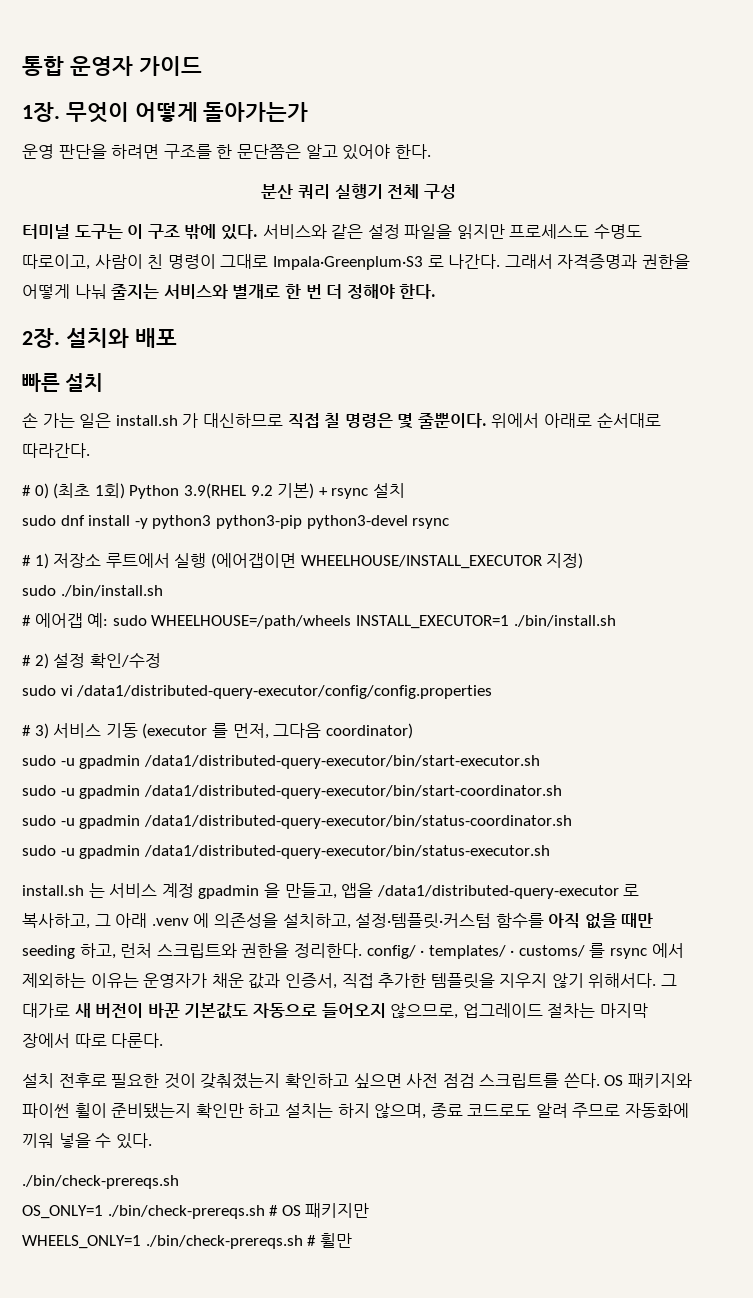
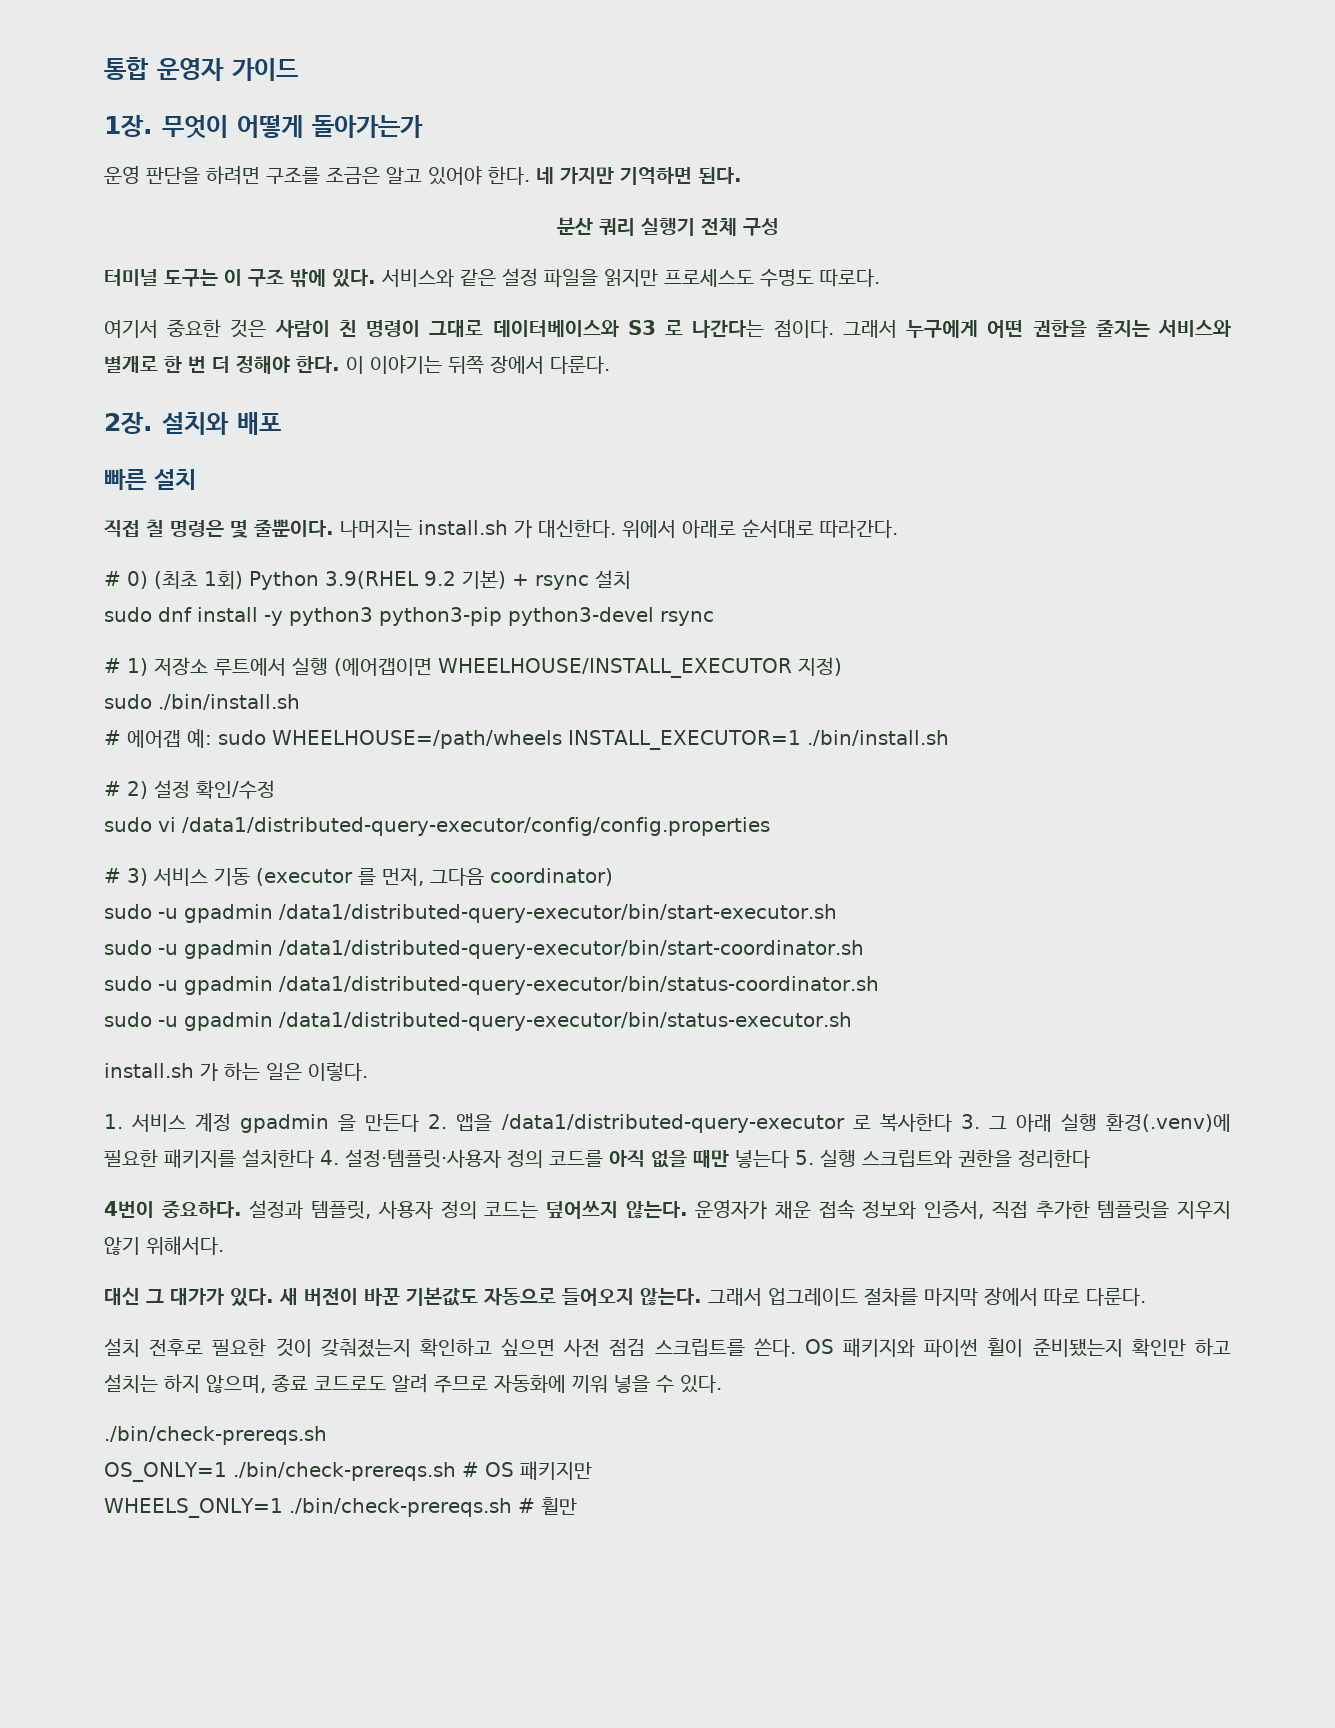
[216,144,301,159] 한 문단쯤은 -> [326,167,380,184] 조금은
(431, 151) none -> [536,167,742,185] 네 가지만 기억하면 된다.
[22,254,690,270] [22,284,107,299] 따로이고, 사람이 친 명령이 그대로 Impala·Greenplum·S3 로 나간다. 그래서 자격증명과 권한을 어떻게 나눠 -> [820,269,880,287] [104,319,1087,338] 따로다. // 여기서 중요한 것은 사람이 친 명령이 그대로 데이터베이스와 S3 로 나간다는 점이다. 그래서 누구에게 어떤 권한을
(437, 291) none -> [346,355,610,374] 이 이야기는 뒤쪽 장에서 다룬다.
[22,412,283,428] 손 가는 일은 install.sh 가 대신하므로 -> (196, 479) none
(487, 421) none -> [340,519,616,538] 나머지는 install.sh 가 대신한다.
[88,883,105,898] 는 -> [200,1062,368,1081] [104,1114,123,1129] 가 하는 일은 이렇다. // 1.
[284,883,337,899] 만들고, -> [365,1114,448,1132] 만든다 2.
[22,913,654,929] [22,943,684,959] [22,973,281,989] 복사하고, 그 아래 .venv 에 의존성을 설치하고, 설정·템플릿·커스텀 함수를 아직 없을 때만 seeding 하고, 런처 스크립트와 권한을 정리한다. config/ · templates/ · customs/ 를 rsync 에서 제외하는 이유는 운영자가 채운 값과 -> [879,1113,1232,1132] [104,1149,1090,1168] [104,1199,917,1219] 복사한다 3. 그 아래 실행 환경(.venv)에 필요한 패키지를 설치한다 4. 설정·템플릿·사용자 정의 코드를 아직 없을 때만 넣는다 5. 실행 스크립트와 권한을 정리한다 // 4번이 중요하다. 설정과 템플릿, 사용자 정의 코드는 덮어쓰지 않는다. 운영자가 채운 접속 정보와
[661,974,678,986] [22,1003,70,1018] 그 대가로 -> [104,1287,274,1306] // 대신 그 대가가 있다.
[390,1003,596,1019] 않으므로, 업그레이드 절차는 -> [640,1287,918,1306] 않는다. 그래서 업그레이드 절차를

